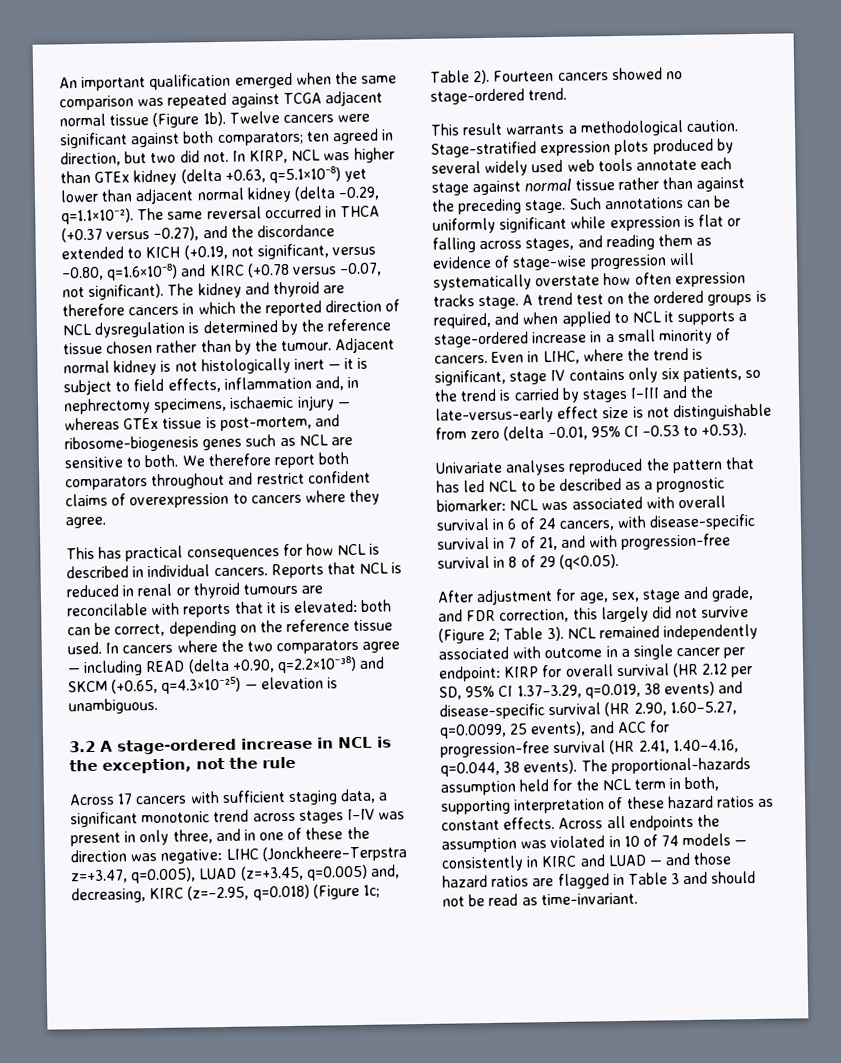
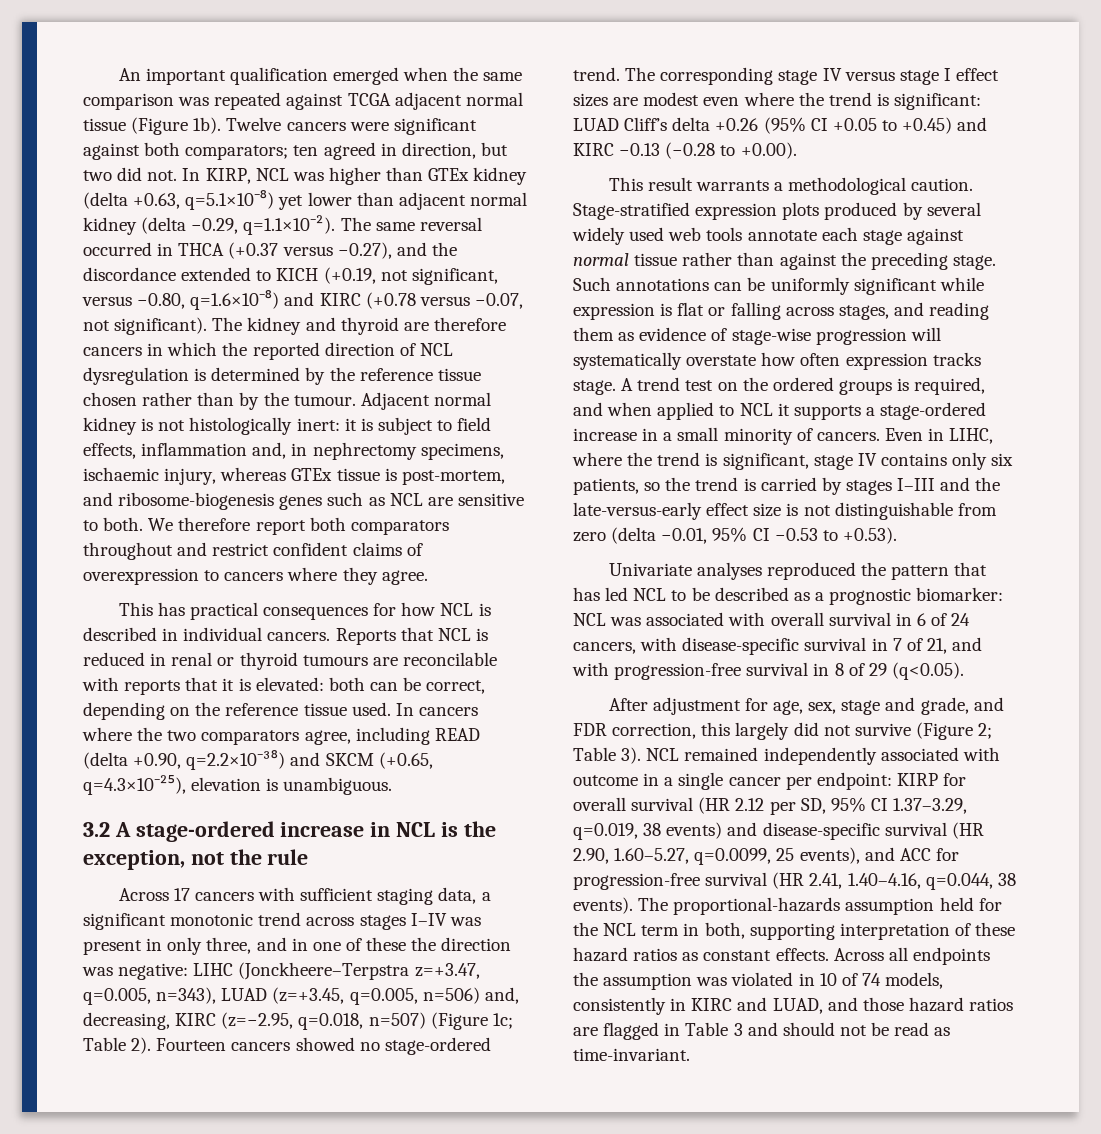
[293,358,342,370] inert — -> [296,418,340,431] inert:
[296,395,351,411] injury — -> [164,468,217,485] injury,
[362,641,401,653] [68,668,81,674] agree — -> [304,730,351,745] agree,
[161,676,258,694] q=4.3×10⁻²⁵) — -> [83,775,186,795] q=4.3×10⁻²⁵),
[131,864,368,884] q=0.005), LUAD (z=+3.45, q=0.005) -> [83,987,480,1005] q=0.005, n=343), LUAD (z=+3.45, q=0.005, n=506)
[252,884,310,901] q=0.018) -> [298,1012,426,1030] q=0.018, n=507)
(568, 94) none -> [625,67,1000,85] [573,92,982,110] [573,117,988,134] [573,142,797,159] The corresponding stage IV versus stage I effect sizes are modest even where the trend is significant: LUAD Cliff’s delta +0.26 (95% CI +0.05 to +0.45) and KIRC −0.13 (−0.28 to +0.00).
[682,833,748,847] models — -> [885,972,944,989] models,
[607,854,663,867] LUAD — -> [772,998,823,1014] LUAD,

